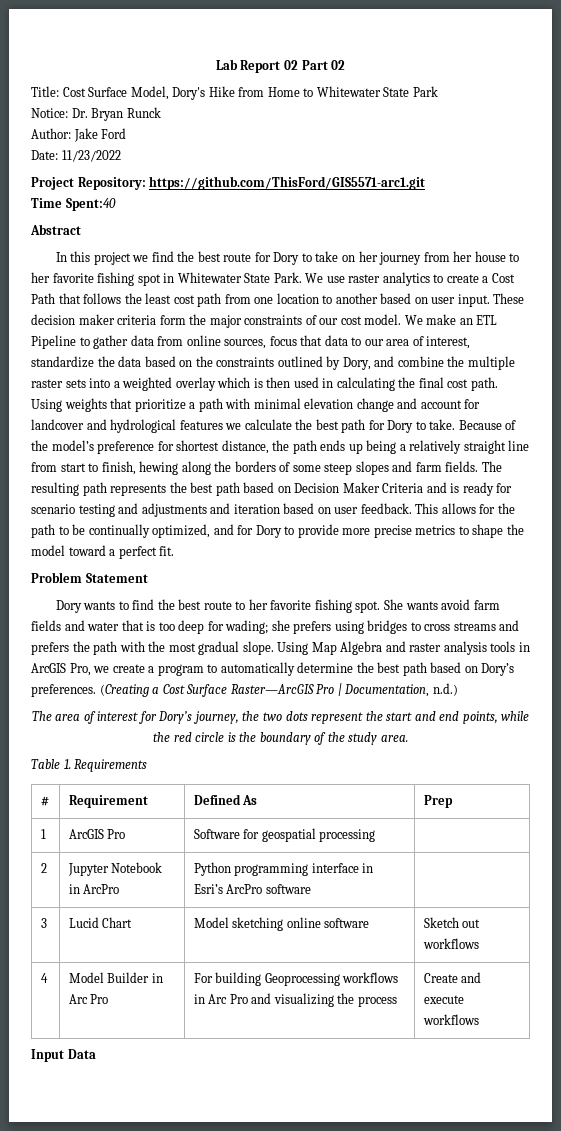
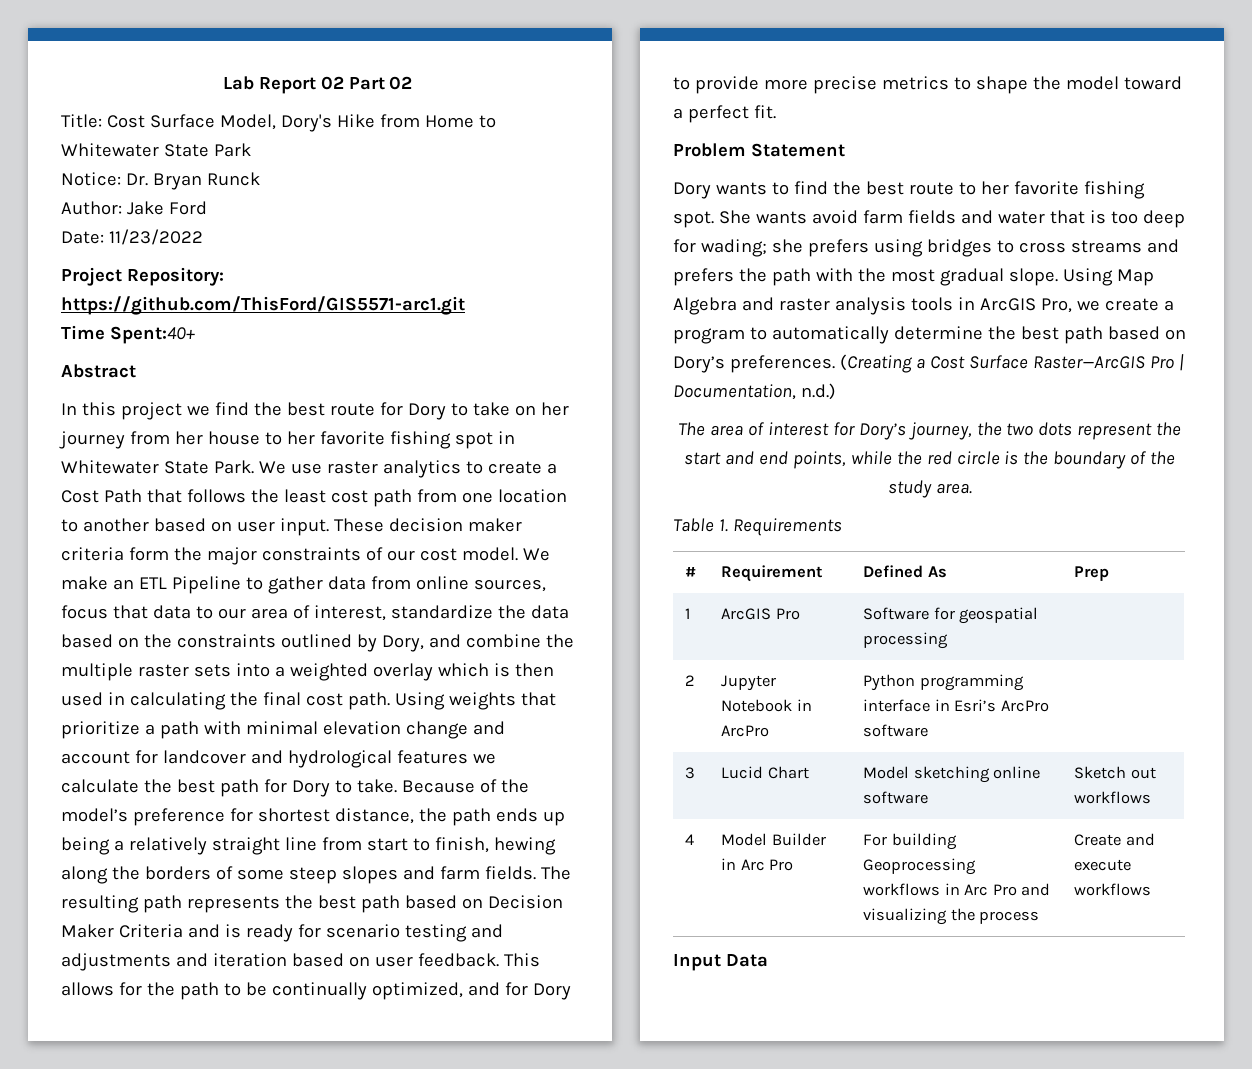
[65,198,116,211] Spent:40 -> [109,326,195,344] Spent:40+

